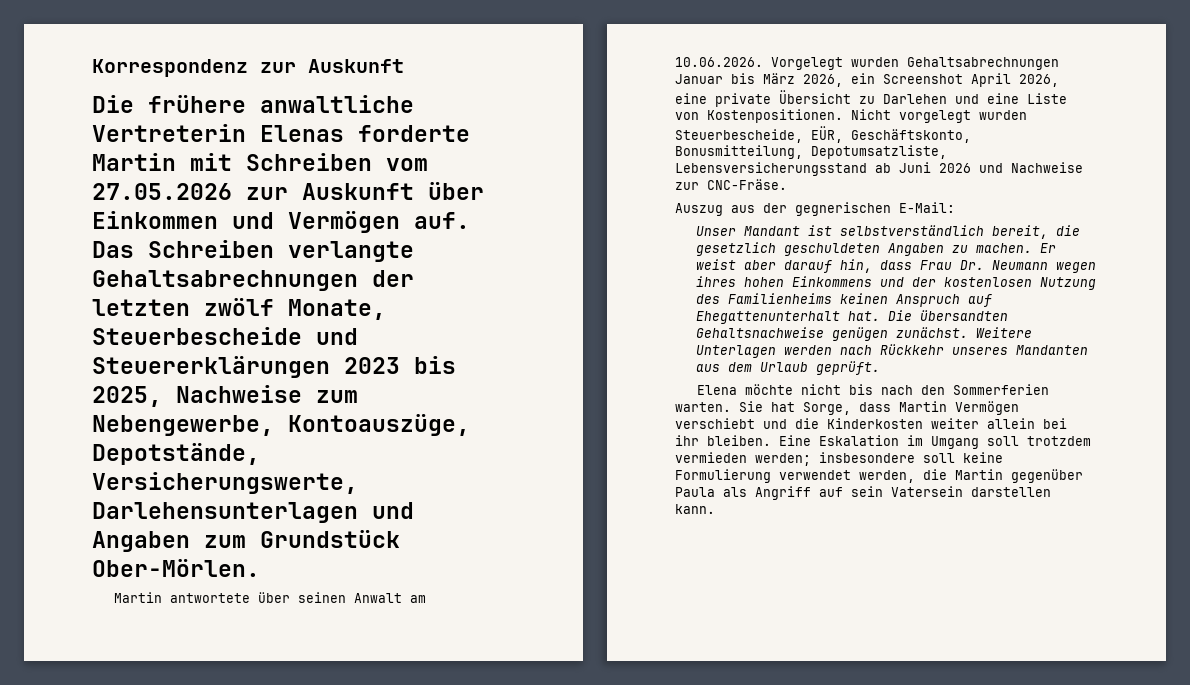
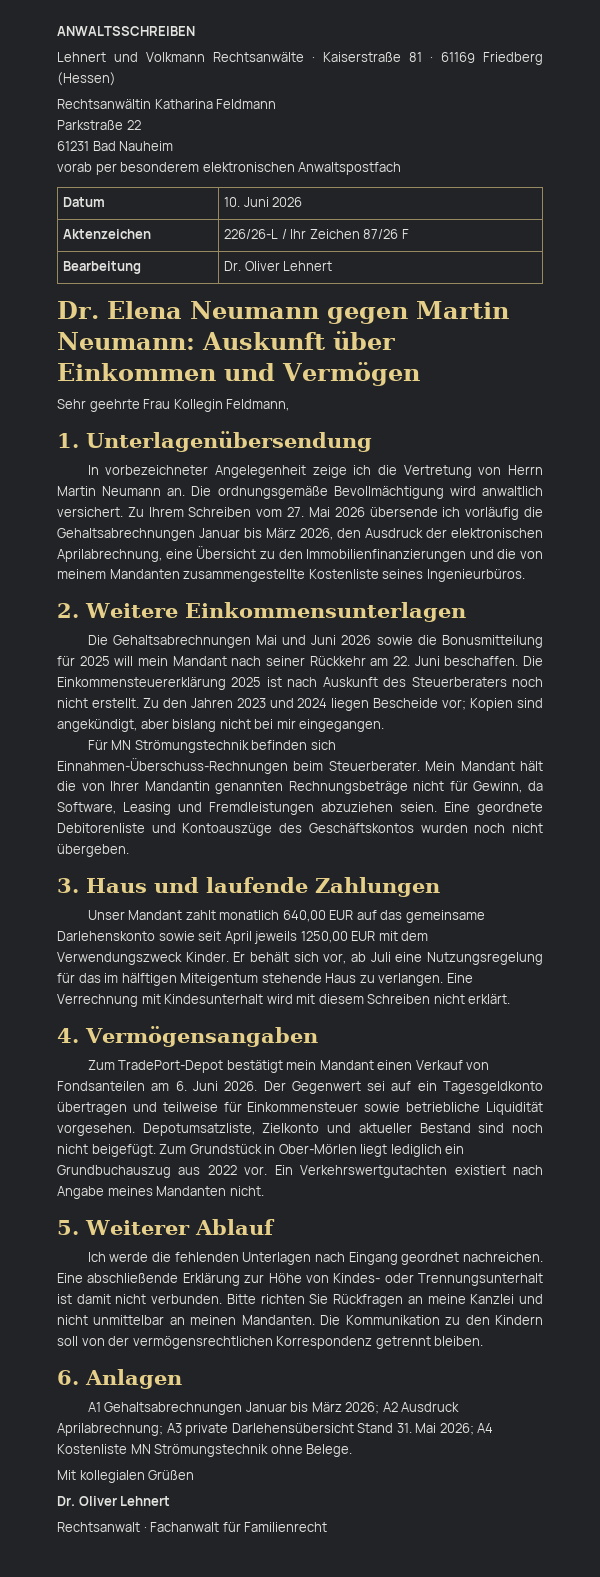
[92,59,404,77] [92,95,414,113] [92,124,470,142] [92,153,428,171] [92,183,288,200] Korrespondenz zur Auskunft // Die frühere anwaltliche Vertreterin Elenas forderte Martin mit Schreiben vom 27.05.2026 zur -> [57,26,195,36] [57,52,543,65] [57,72,116,86] [57,99,277,109] [57,120,141,130] [57,141,174,151] [57,162,402,175] [63,197,106,207] [224,197,303,207] [63,229,152,239] [224,229,409,239] [63,261,142,274] [224,261,333,271] [57,301,509,324] [57,332,195,350] ANWALTSSCHREIBEN // Lehnert und Volkmann Rechtsanwälte · Kaiserstraße 81 · 61169 Friedberg (Hessen) // Rechtsanwältin Katharina Feldmann // Parkstraße 22 // 61231 Bad Nauheim // vorab per besonderem elektronischen Anwaltspostfach // Datum | 10. Juni 2026 // Aktenzeichen | 226/26-L / Ihr Zeichen 87/26 F // Bearbeitung | Dr. Oliver Lehnert // Dr. Elena Neumann gegen Martin Neumann:
[414,212,470,229] [92,240,414,262] [92,270,414,291] [92,298,386,320] [92,327,358,345] [92,356,456,378] [92,385,358,407] [92,414,470,436] [92,443,260,465] [92,472,358,494] [92,502,414,523] [92,530,400,552] [92,559,260,577] [113,592,426,603] [675,57,899,70] auf. Das Schreiben verlangte Gehaltsabrechnungen der letzten zwölf Monate, Steuerbescheide und Steuererklärungen 2023 bis 2025, Nachweise zum Nebengewerbe, Kontoauszüge, Depotstände, Versicherungswerte, Darlehensunterlagen und Angaben zum Grundstück Ober-Mörlen. // Martin antwortete über seinen Anwalt am 10.06.2026. Vorgelegt wurden -> [57,399,290,412] [57,431,372,452] [87,465,543,478] [57,486,543,499] [57,507,543,520] // Sehr geehrte Frau Kollegin Feldmann, // 1. Unterlagenübersendung // In vorbezeichneter Angelegenheit zeige ich die Vertretung von Herrn Martin Neumann an. Die ordnungsgemäße Bevollmächtigung wird anwaltlich versichert. Zu Ihrem Schreiben vom 27. Mai 2026 übersende ich vorläufig die
[851,73,1059,87] [675,90,1067,107] [675,109,1027,123] [675,126,971,143] [675,145,947,159] [675,162,1083,176] [675,179,787,190] [675,202,955,216] [696,225,1081,239] [696,242,1057,256] [696,259,1097,273] [696,276,1097,290] [696,293,993,307] [696,310,1009,324] [696,327,1033,341] [696,344,1089,358] [696,361,881,375] [696,384,1049,395] [675,401,1019,415] [675,418,1067,429] [675,435,1091,449] [675,452,1003,466] [675,469,1083,483] [675,486,1051,500] [675,504,715,514] ein Screenshot April 2026, eine private Übersicht zu Darlehen und eine Liste von Kostenpositionen. Nicht vorgelegt wurden Steuerbescheide, EÜR, Geschäftskonto, Bonusmitteilung, Depotumsatzliste, Lebensversicherungsstand ab Juni 2026 und Nachweise zur CNC-Fräse. // Auszug aus der gegnerischen E-Mail: // Unser Mandant ist selbstverständlich bereit, die gesetzlich geschuldeten Angaben zu machen. Er weist aber darauf hin, dass Frau Dr. Neumann wegen ihres hohen Einkommens und der kostenlosen Nutzung des Familienheims keinen Anspruch auf Ehegattenunterhalt hat. Die übersandten Gehaltsnachweise genügen zunächst. Weitere Unterlagen werden nach Rückkehr unseres Mandanten aus dem Urlaub geprüft. // Elena möchte nicht bis nach den Sommerferien warten. Sie hat Sorge, dass Martin Vermögen verschiebt und die Kinderkosten weiter allein bei ihr bleiben. Eine Eskalation im Umgang soll trotzdem vermieden werden; insbesondere soll keine Formulierung verwendet werden, die Martin gegenüber Paula als Angriff auf sein Vatersein darstellen kann. -> [337,528,543,538] [57,546,543,562] [57,569,525,582] [57,602,466,622] [87,635,544,648] [57,656,543,666] [57,677,543,690] [57,698,543,711] [57,719,385,732] [87,740,336,753] [57,758,543,774] [57,781,543,794] [57,802,543,815] [57,823,543,836] [57,844,129,857] [57,877,440,897] [87,910,485,923] [57,931,429,944] [57,952,543,965] [57,973,473,986] [57,994,511,1007] [57,1026,318,1047] [87,1060,490,1073] [57,1081,544,1094] [57,1102,543,1115] [57,1123,543,1136] [57,1144,465,1157] [57,1165,543,1178] [57,1186,264,1199] [57,1219,275,1235] [87,1252,543,1265] [57,1273,543,1286] [57,1294,544,1307] [57,1315,543,1325] [57,1336,484,1349] [57,1369,182,1389] [87,1402,460,1415] [57,1423,494,1436] [57,1444,353,1457] [57,1470,195,1483] [57,1496,171,1506] [57,1522,328,1532] den Ausdruck der elektronischen Aprilabrechnung, eine Übersicht zu den Immobilienfinanzierungen und die von meinem Mandanten zusammengestellte Kostenliste seines Ingenieurbüros. // 2. Weitere Einkommensunterlagen // Die Gehaltsabrechnungen Mai und Juni 2026 sowie die Bonusmitteilung für 2025 will mein Mandant nach seiner Rückkehr am 22. Juni beschaffen. Die Einkommensteuererklärung 2025 ist nach Auskunft des Steuerberaters noch nicht erstellt. Zu den Jahren 2023 und 2024 liegen Bescheide vor; Kopien sind angekündigt, aber bislang nicht bei mir eingegangen. // Für MN Strömungstechnik befinden sich Einnahmen-Überschuss-Rechnungen beim Steuerberater. Mein Mandant hält die von Ihrer Mandantin genannten Rechnungsbeträge nicht für Gewinn, da Software, Leasing und Fremdleistungen abzuziehen seien. Eine geordnete Debitorenliste und Kontoauszüge des Geschäftskontos wurden noch nicht übergeben. // 3. Haus und laufende Zahlungen // Unser Mandant zahlt monatlich 640,00 EUR auf das gemeinsame Darlehenskonto sowie seit April jeweils 1250,00 EUR mit dem Verwendungszweck Kinder. Er behält sich vor, ab Juli eine Nutzungsregelung für das im hälftigen Miteigentum stehende Haus zu verlangen. Eine Verrechnung mit Kindesunterhalt wird mit diesem Schreiben nicht erklärt. // 4. Vermögensangaben // Zum TradePort-Depot bestätigt mein Mandant einen Verkauf von Fondsanteilen am 6. Juni 2026. Der Gegenwert sei auf ein Tagesgeldkonto übertragen und teilweise für Einkommensteuer sowie betriebliche Liquidität vorgesehen. Depotumsatzliste, Zielkonto und aktueller Bestand sind noch nicht beigefügt. Zum Grundstück in Ober-Mörlen liegt lediglich ein Grundbuchauszug aus 2022 vor. Ein Verkehrswertgutachten existiert nach Angabe meines Mandanten nicht. // 5. Weiterer Ablauf // Ich werde die fehlenden Unterlagen nach Eingang geordnet nachreichen. Eine abschließende Erklärung zur Höhe von Kindes- oder Trennungsunterhalt ist damit nicht verbunden. Bitte richten Sie Rückfragen an meine Kanzlei und nicht unmittelbar an meinen Mandanten. Die Kommunikation zu den Kindern soll von der vermögensrechtlichen Korrespondenz getrennt bleiben. // 6. Anlagen // A1 Gehaltsabrechnungen Januar bis März 2026; A2 Ausdruck Aprilabrechnung; A3 private Darlehensübersicht Stand 31. Mai 2026; A4 Kostenliste MN Strömungstechnik ohne Belege. // Mit kollegialen Grüßen // Dr. Oliver Lehnert // Rechtsanwalt · Fachanwalt für Familienrecht

